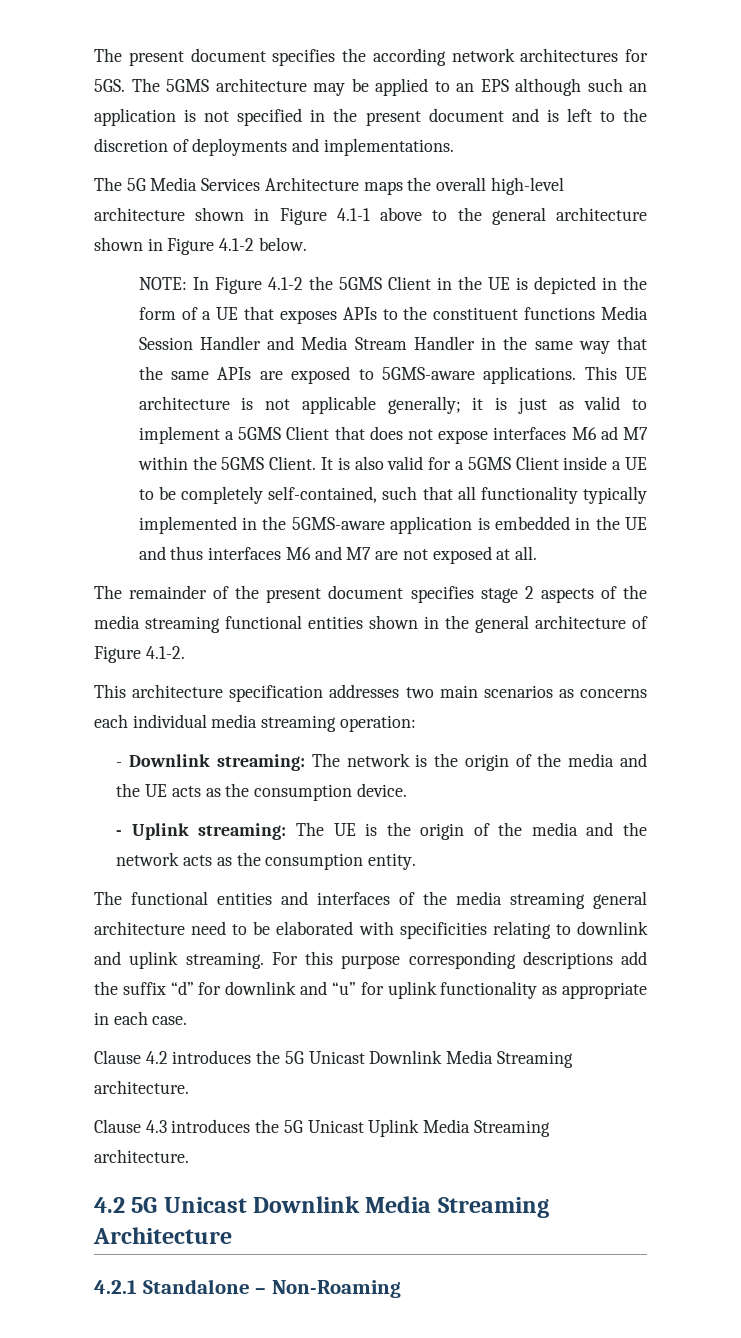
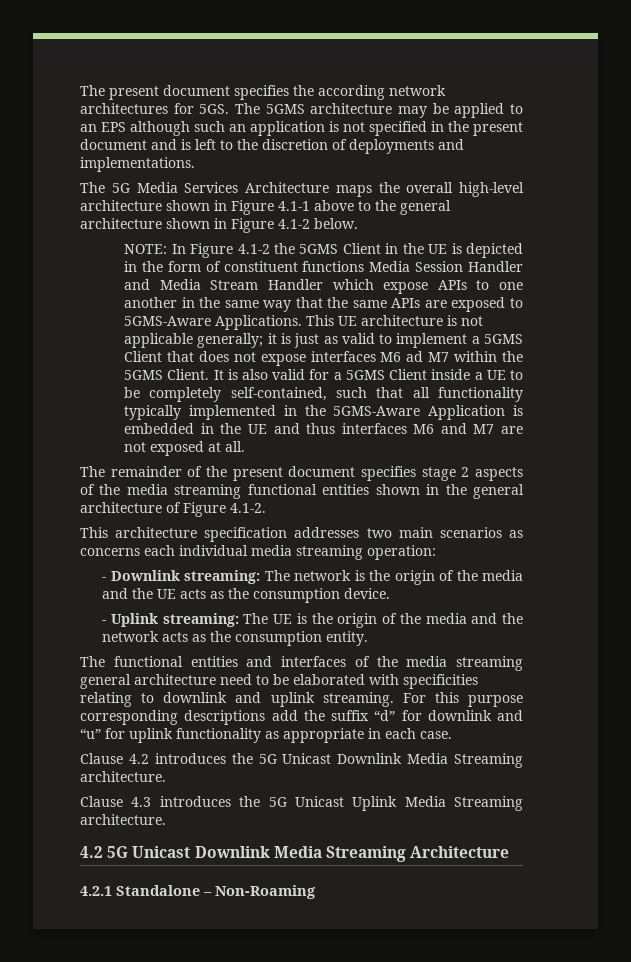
[202,306,428,324] a UE that exposes APIs to the -> (221, 266) none
(475, 343) none -> [332,279,524,294] [124,297,178,308] which expose APIs to one another
[381,366,577,384] 5GMS-aware applications. -> [124,315,303,330] 5GMS-Aware Applications.
[291,516,473,534] 5GMS-aware application -> [333,405,506,420] 5GMS-Aware Application

